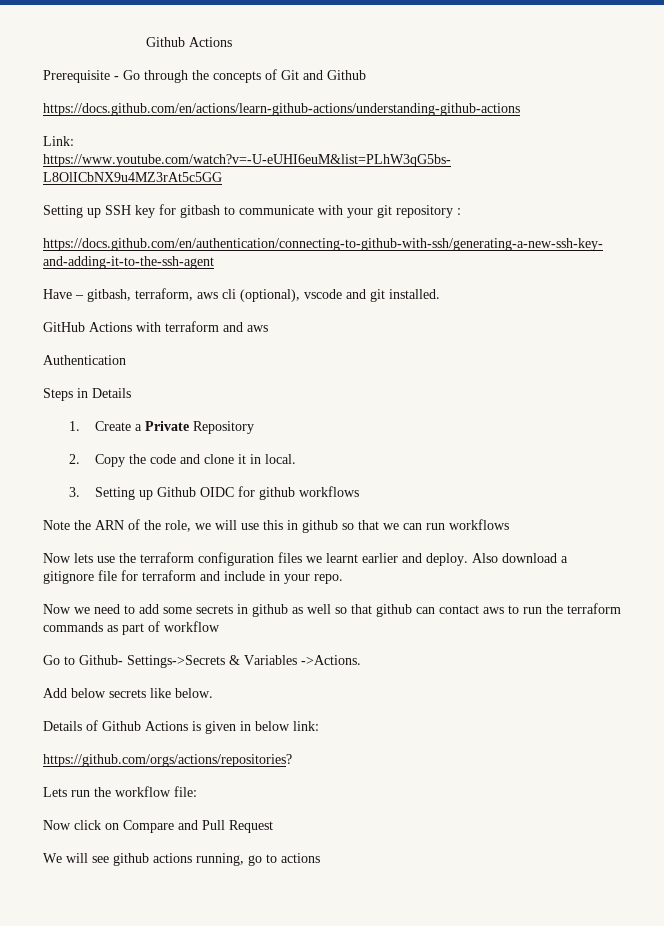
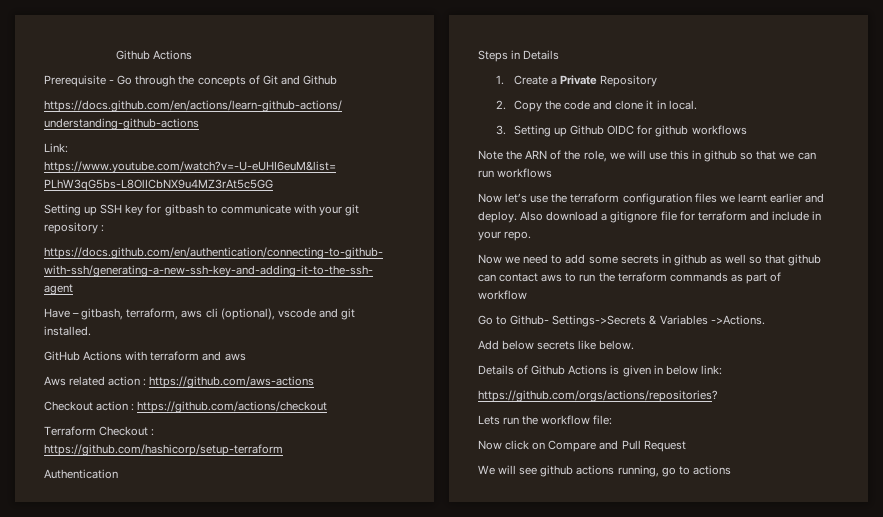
(268, 328) none -> [44,376,315,388] [44,401,328,413] [44,426,155,436] [44,444,283,456] // Aws related action : https://github.com/aws-actions // Checkout action : https://github.com/actions/checkout // Terraform Checkout : https://github.com/hashicorp/setup-terraform
[74,553,93,563] lets -> [505,193,528,203] let’s

